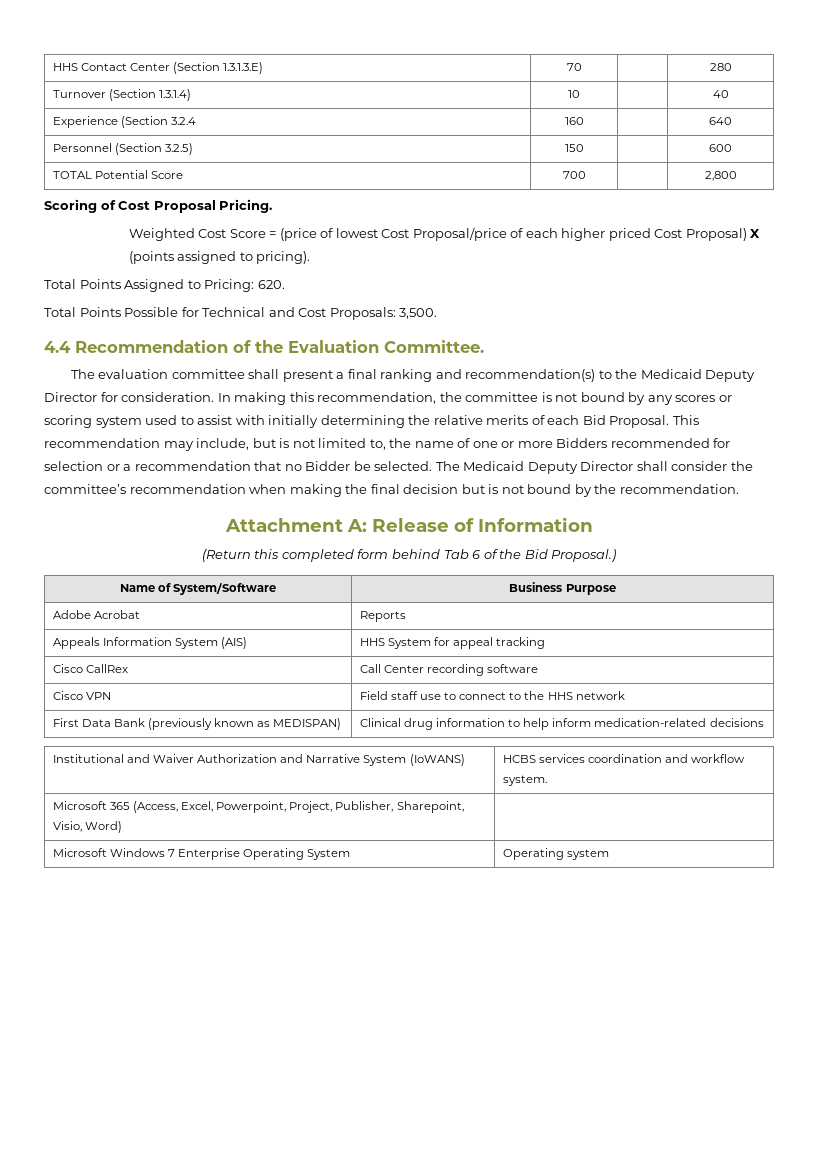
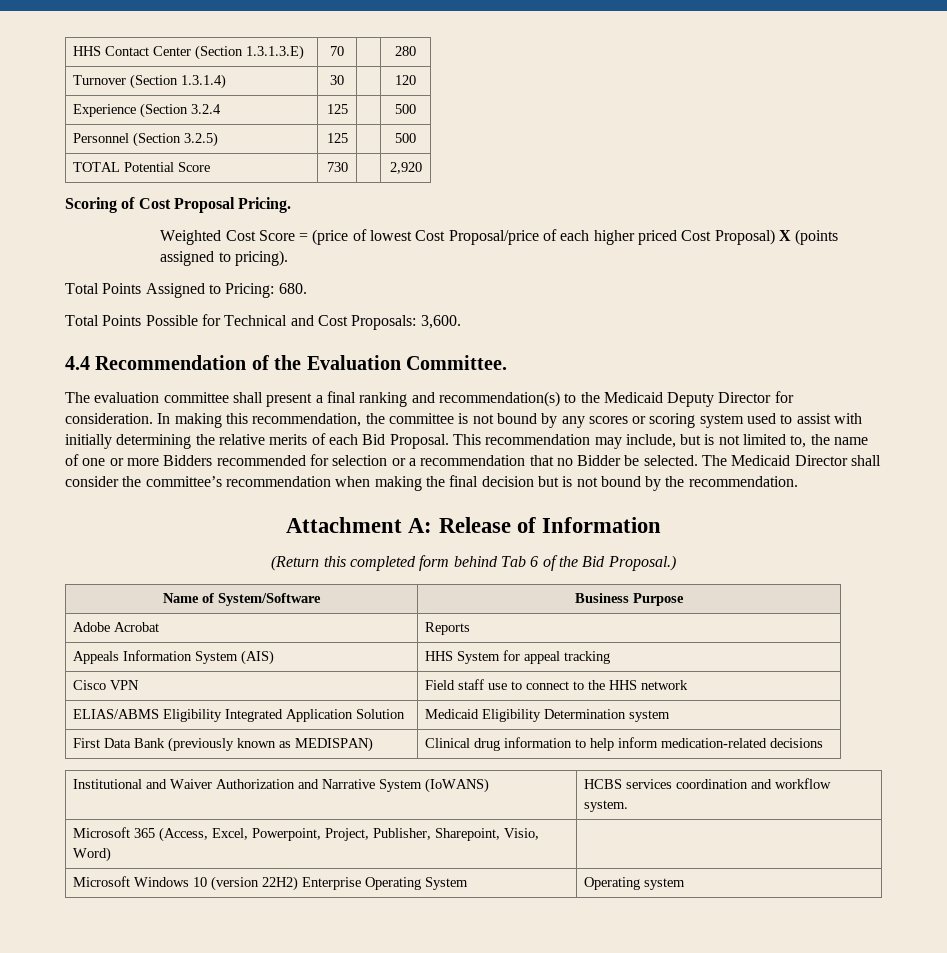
[568,90,580,98] [712,90,729,98] 10 | | 40 -> [330,75,344,85] [395,75,416,85] 30 | | 120
[564,117,584,125] [709,117,732,125] 160 | | 640 -> [326,104,348,114] [395,104,416,114] 125 | | 500
[564,144,584,152] [709,144,732,152] 150 | | 600 -> [326,133,348,143] [395,133,416,143] 125 | | 500
[562,171,586,179] [704,171,737,181] 700 | | 2,800 -> [326,162,348,172] [389,162,422,174] 730 | | 2,920
[257,280,285,289] 620. -> [278,283,307,294] 680.
[399,308,438,319] 3,500. -> [420,315,461,329] 3,600.
[527,462,578,474] Deputy -> (791, 460) none
[52,664,128,673] [359,664,539,676] // Cisco CallRex | Call Center recording software -> (611, 657) none
(625, 695) none -> [73,709,406,722] [425,709,671,722] // ELIAS/ABMS Eligibility Integrated Application Solution | Medicaid Eligibility Determination system
[167,849,175,857] 7 -> [193,876,299,891] 10 (version 22H2)

